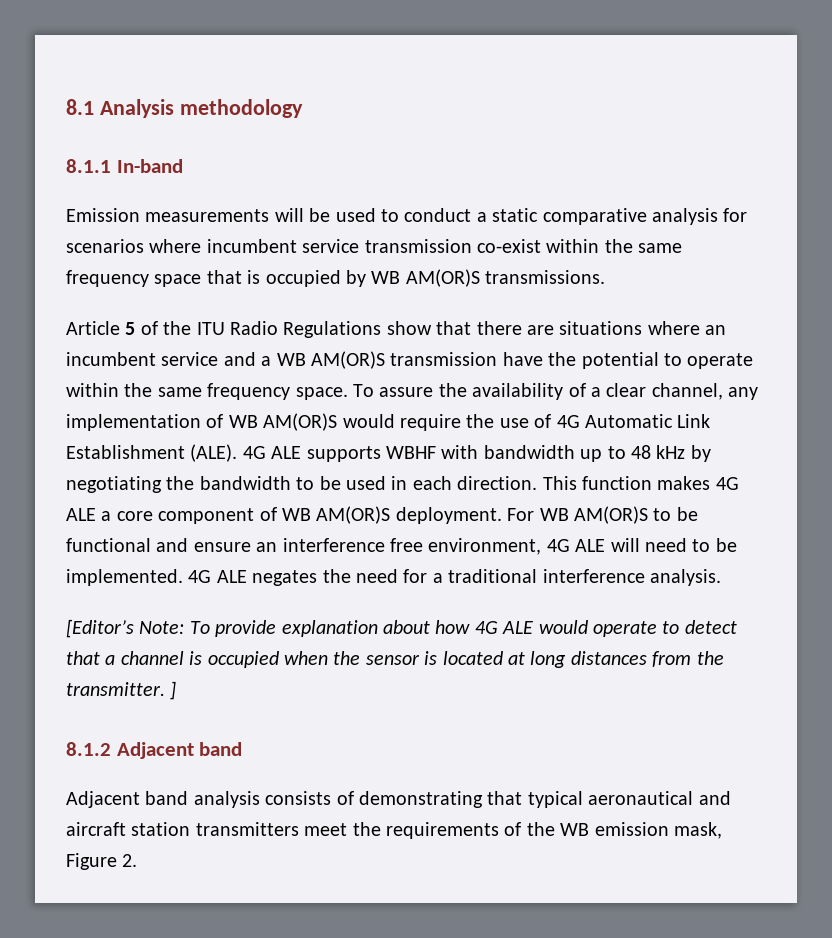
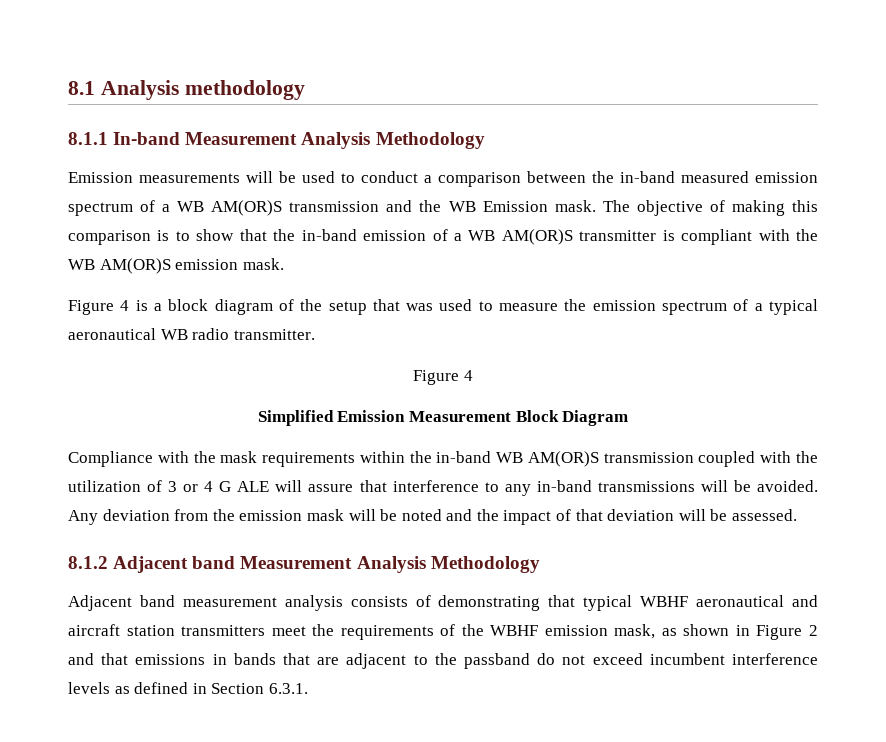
(183, 166) none -> [185,132,485,149] Measurement Analysis Methodology
[492,208,748,225] [66,239,683,253] [66,269,606,287] [66,321,727,338] [66,351,754,369] [66,383,759,400] [66,413,711,431] [66,444,711,462] [66,476,739,493] [66,506,698,524] [66,538,737,555] [66,569,721,586] [66,619,737,638] [66,651,724,668] [66,681,177,700] static comparative analysis for scenarios where incumbent service transmission co-exist within the same frequency space that is occupied by WB AM(OR)S transmissions. // Article 5 of the ITU Radio Regulations show that there are situations where an incumbent service and a WB AM(OR)S transmission have the potential to operate within the same frequency space. To assure the availability of a clear channel, any implementation of WB AM(OR)S would require the use of 4G Automatic Link Establishment (ALE). 4G ALE supports WBHF with bandwidth up to 48 kHz by negotiating the bandwidth to be used in each direction. This function makes 4G ALE a core component of WB AM(OR)S deployment. For WB AM(OR)S to be functional and ensure an interference free environment, 4G ALE will need to be implemented. 4G ALE negates the need for a traditional interference analysis. // [Editor’s Note: To provide explanation about how 4G ALE would operate to detect that a channel is occupied when the sensor is located at long distances from the transmitter. ] -> [438,171,818,187] [68,200,819,216] [68,229,818,245] [68,258,284,274] [68,299,818,315] [68,328,315,340] [413,370,473,385] [257,410,629,426] [68,451,818,467] [68,480,818,496] [68,509,798,525] comparison between the in-band measured emission spectrum of a WB AM(OR)S transmission and the WB Emission mask. The objective of making this comparison is to show that the in-band emission of a WB AM(OR)S transmitter is compliant with the WB AM(OR)S emission mask. // Figure 4 is a block diagram of the setup that was used to measure the emission spectrum of a typical aeronautical WB radio transmitter. // Figure 4 // Simplified Emission Measurement Block Diagram // Compliance with the mask requirements within the in-band WB AM(OR)S transmission coupled with the utilization of 3 or 4 G ALE will assure that interference to any in-band transmissions will be avoided. Any deviation from the emission mask will be noted and the impact of that deviation will be assessed.
[66,791,189,808] // Adjacent band -> [240,556,540,573] [68,595,277,611] Measurement Analysis Methodology // Adjacent band measurement
(583, 799) none -> [640,596,689,607] WBHF
[560,823,590,836] WB -> [490,625,539,636] WBHF
[66,853,138,870] Figure 2. -> [661,624,818,640] [68,653,818,669] [68,682,308,694] as shown in Figure 2 and that emissions in bands that are adjacent to the passband do not exceed incumbent interference levels as defined in Section 6.3.1.

